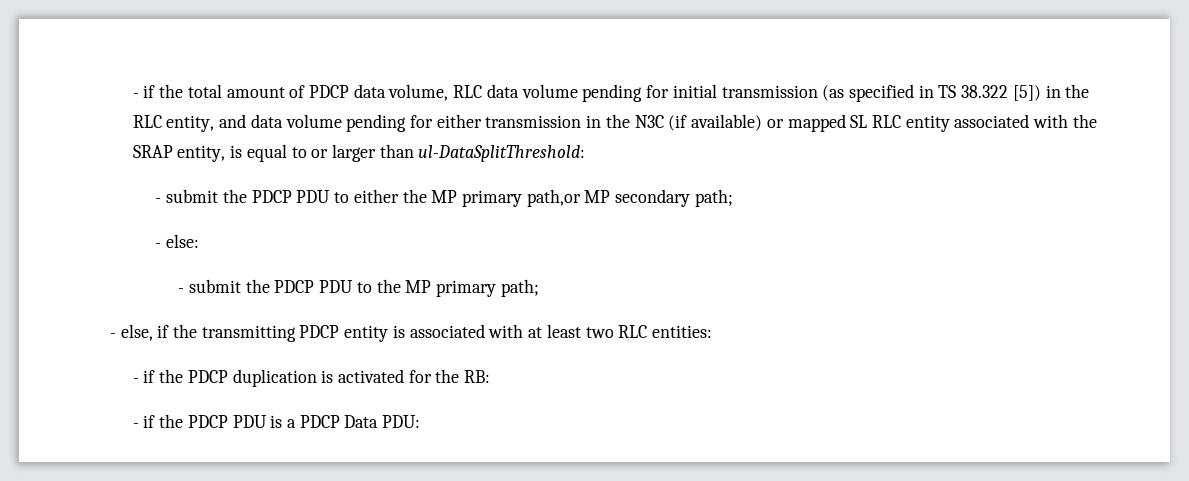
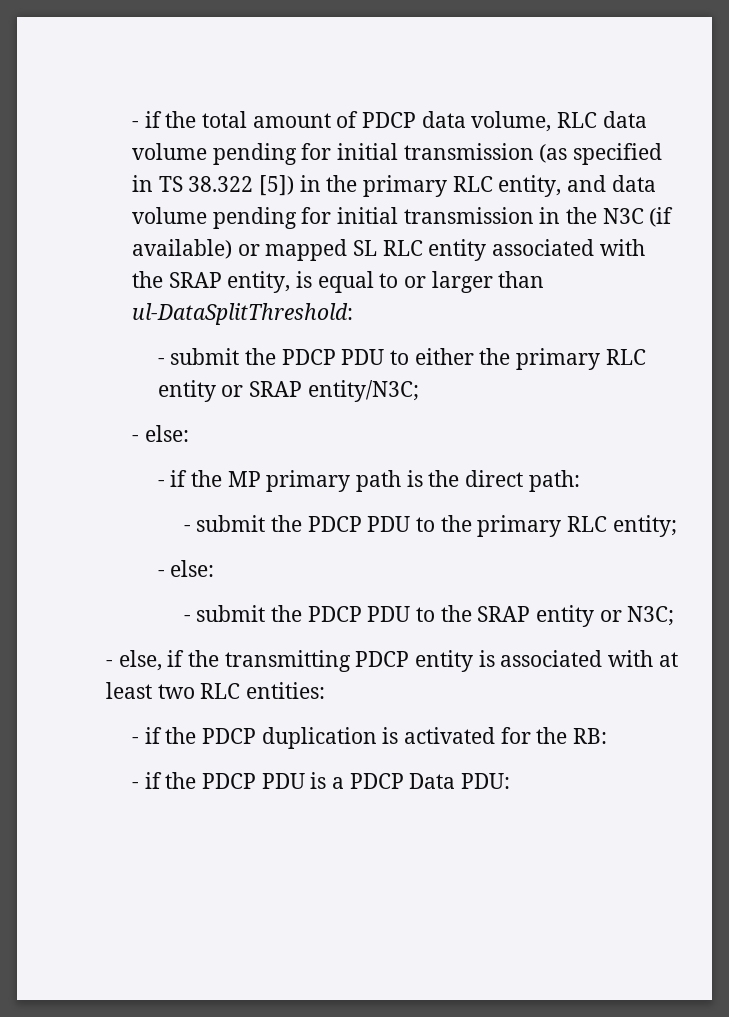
(1090, 91) none -> [362,175,447,197] primary
[436,114,482,128] either -> [336,207,398,224] initial
[431,189,733,207] MP primary path,or MP secondary path; -> [516,348,646,370] [157,380,419,402] [131,425,189,442] [157,470,580,492] [183,515,677,537] primary RLC entity or SRAP entity/N3C; // - else: // - if the MP primary path is the direct path: // - submit the PDCP PDU to the primary RLC entity;
[405,279,539,297] MP primary path; -> [477,605,675,627] SRAP entity or N3C;

